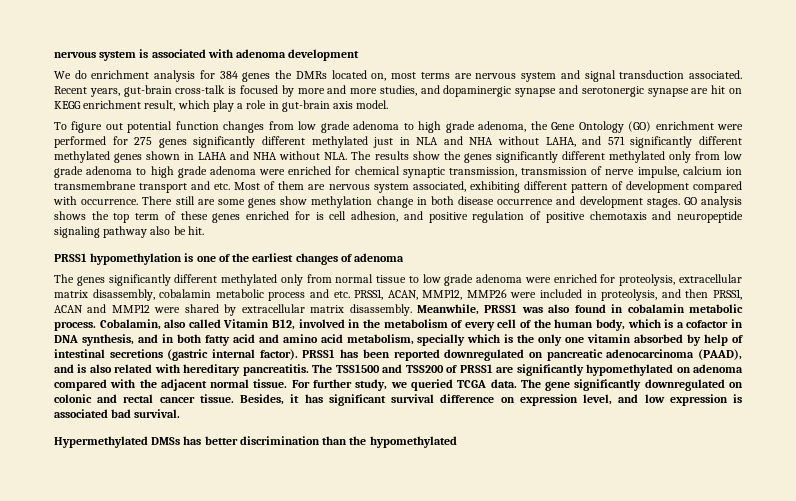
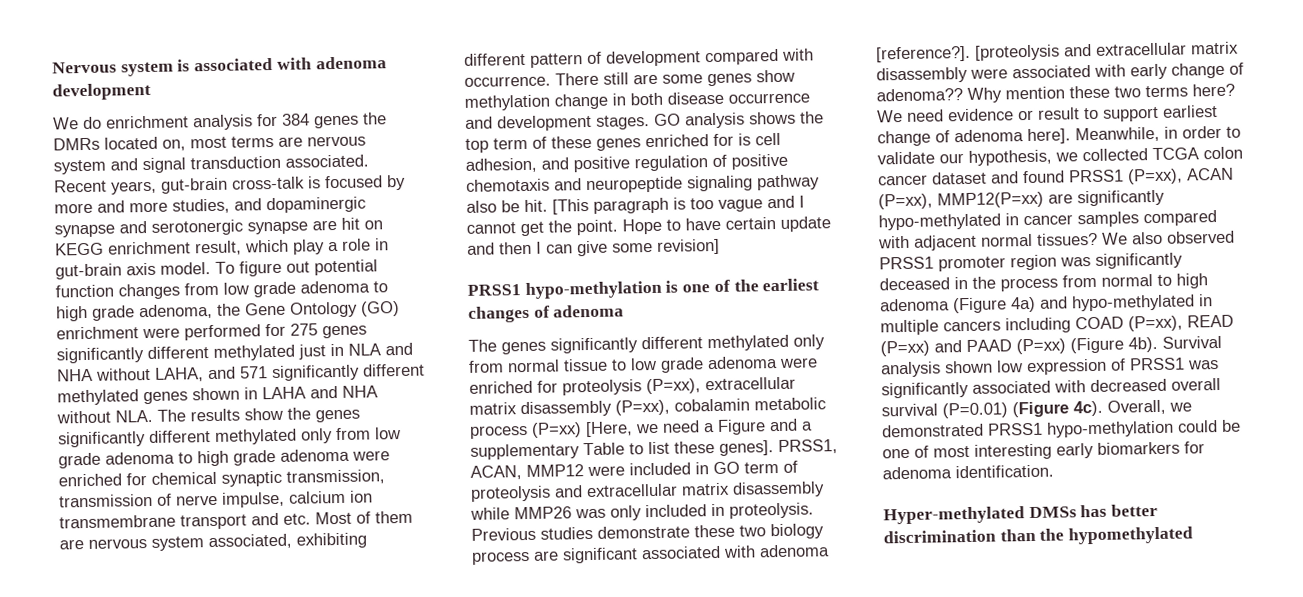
[54,51,96,58] nervous -> [52,61,117,74] Nervous
(389, 104) // -> (211, 268) none
[54,253,183,265] // PRSS1 hypomethylation -> [552,195,805,215] [466,216,831,237] [467,238,720,257] [467,280,662,300] [This paragraph is too vague and I cannot get the point. Hope to have certain update and then I can give some revision] // PRSS1 hypo-methylation
[619,274,742,286] [54,289,743,301] [54,304,743,316] [54,319,744,331] [54,334,744,346] [54,349,742,361] [54,364,743,376] [54,379,743,391] [54,394,742,406] [54,409,181,418] [54,436,148,448] proteolysis, extracellular matrix disassembly, cobalamin metabolic process and etc. PRSS1, ACAN, MMP12, MMP26 were included in proteolysis, and then PRSS1, ACAN and MMP12 were shared by extracellular matrix disassembly. Meanwhile, PRSS1 was also found in cobalamin metabolic process. Cobalamin, also called Vitamin B12, involved in the metabolism of every cell of the human body, which is a cofactor in DNA synthesis, and in both fatty acid and amino acid metabolism, specially which is the only one vitamin absorbed by help of intestinal secretions (gastric internal factor). PRSS1 has been reported downregulated on pancreatic adenocarcinoma (PAAD), and is also related with hereditary pancreatitis. The TSS1500 and TSS200 of PRSS1 are significantly hypomethylated on adenoma compared with the adjacent normal tissue. For further study, we queried TCGA data. The gene significantly downregulated on colonic and rectal cancer tissue. Besides, it has significant survival difference on expression level, and low expression is associated bad survival. // Hypermethylated -> [562,376,796,396] [469,397,826,418] [470,418,813,439] [470,439,838,460] [470,460,798,480] [470,481,825,502] [470,502,814,521] [471,523,824,541] [472,544,830,565] [876,41,1239,63] [876,62,1244,84] [876,83,1235,103] [877,104,1218,123] [877,125,1241,147] [877,146,1243,166] [878,167,1234,186] [878,189,1165,210] [878,210,1217,231] [878,230,1235,251] [879,252,1183,272] [879,273,1208,292] [880,294,1213,314] [880,314,1234,336] [880,335,1222,357] [881,357,1219,378] [881,377,1221,399] [881,399,1192,419] [882,419,1241,438] [882,441,1205,460] [882,464,1054,480] [883,506,1025,525] proteolysis (P=xx), extracellular matrix disassembly (P=xx), cobalamin metabolic process (P=xx) [Here, we need a Figure and a supplementary Table to list these genes]. PRSS1, ACAN, MMP12 were included in GO term of proteolysis and extracellular matrix disassembly while MMP26 was only included in proteolysis. Previous studies demonstrate these two biology process are significant associated with adenoma [reference?]. [proteolysis and extracellular matrix disassembly were associated with early change of adenoma?? Why mention these two terms here? We need evidence or result to support earliest change of adenoma here]. Meanwhile, in order to validate our hypothesis, we collected TCGA colon cancer dataset and found PRSS1 (P=xx), ACAN (P=xx), MMP12(P=xx) are significantly hypo-methylated in cancer samples compared with adjacent normal tissues? We also observed PRSS1 promoter region was significantly deceased in the process from normal to high adenoma (Figure 4a) and hypo-methylated in multiple cancers including COAD (P=xx), READ (P=xx) and PAAD (P=xx) (Figure 4b). Survival analysis shown low expression of PRSS1 was significantly associated with decreased overall survival (P=0.01) (Figure 4c). Overall, we demonstrated PRSS1 hypo-methylation could be one of most interesting early biomarkers for adenoma identification. // Hyper-methylated

